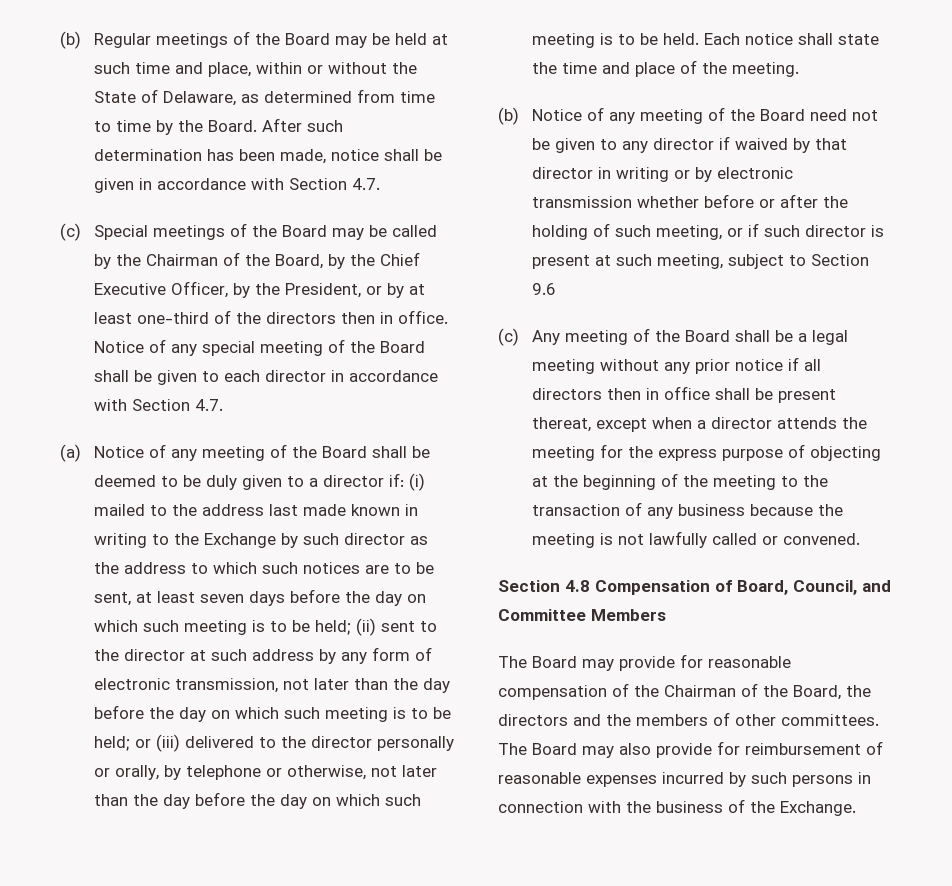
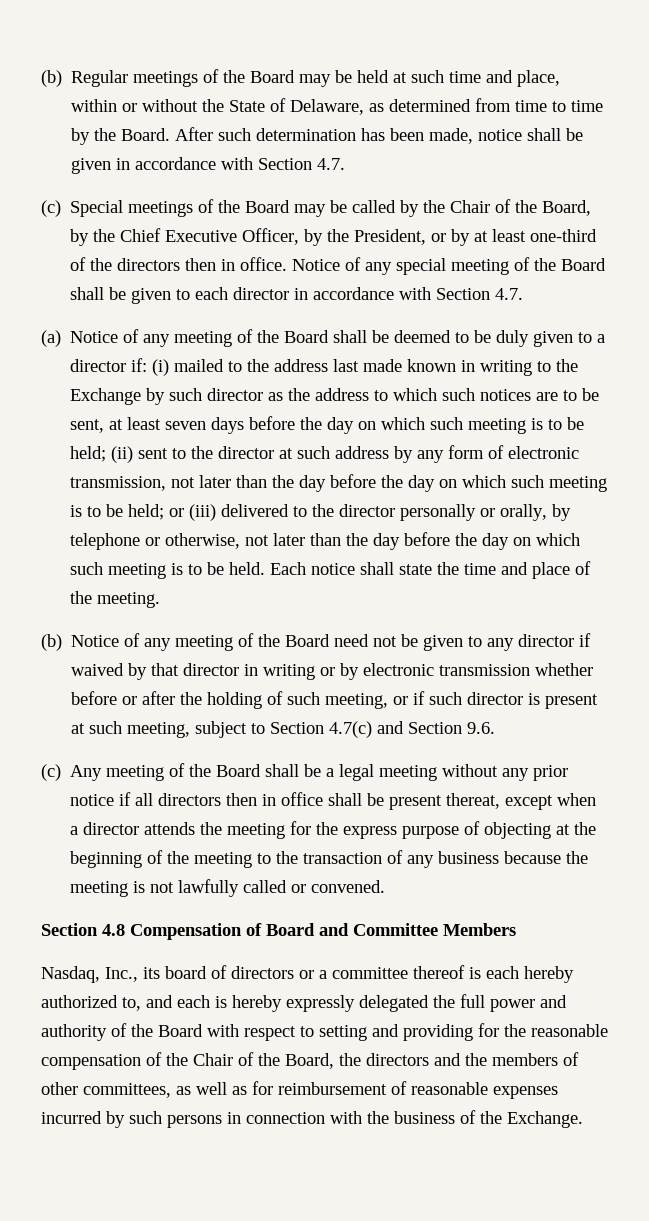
[145,254,218,266] Chairman -> [450,200,491,213] Chair
[531,283,556,295] 9.6 -> [329,721,496,738] 4.7(c) and Section 9.6.
[737,580,857,595] Board, Council, -> [266,923,315,936] Board
[498,654,703,671] The Board may provide for -> [41,965,574,983] [41,994,567,1012] [41,1023,526,1041] Nasdaq, Inc., its board of directors or a committee thereof is each hereby authorized to, and each is hereby expressly delegated the full power and authority of the Board with respect to setting and providing for the
[664,685,736,697] Chairman -> [193,1053,233,1066] Chair
[781,714,879,726] [498,743,712,758] committees. The Board may also provide -> [83,1082,247,1098] committees, as well as

